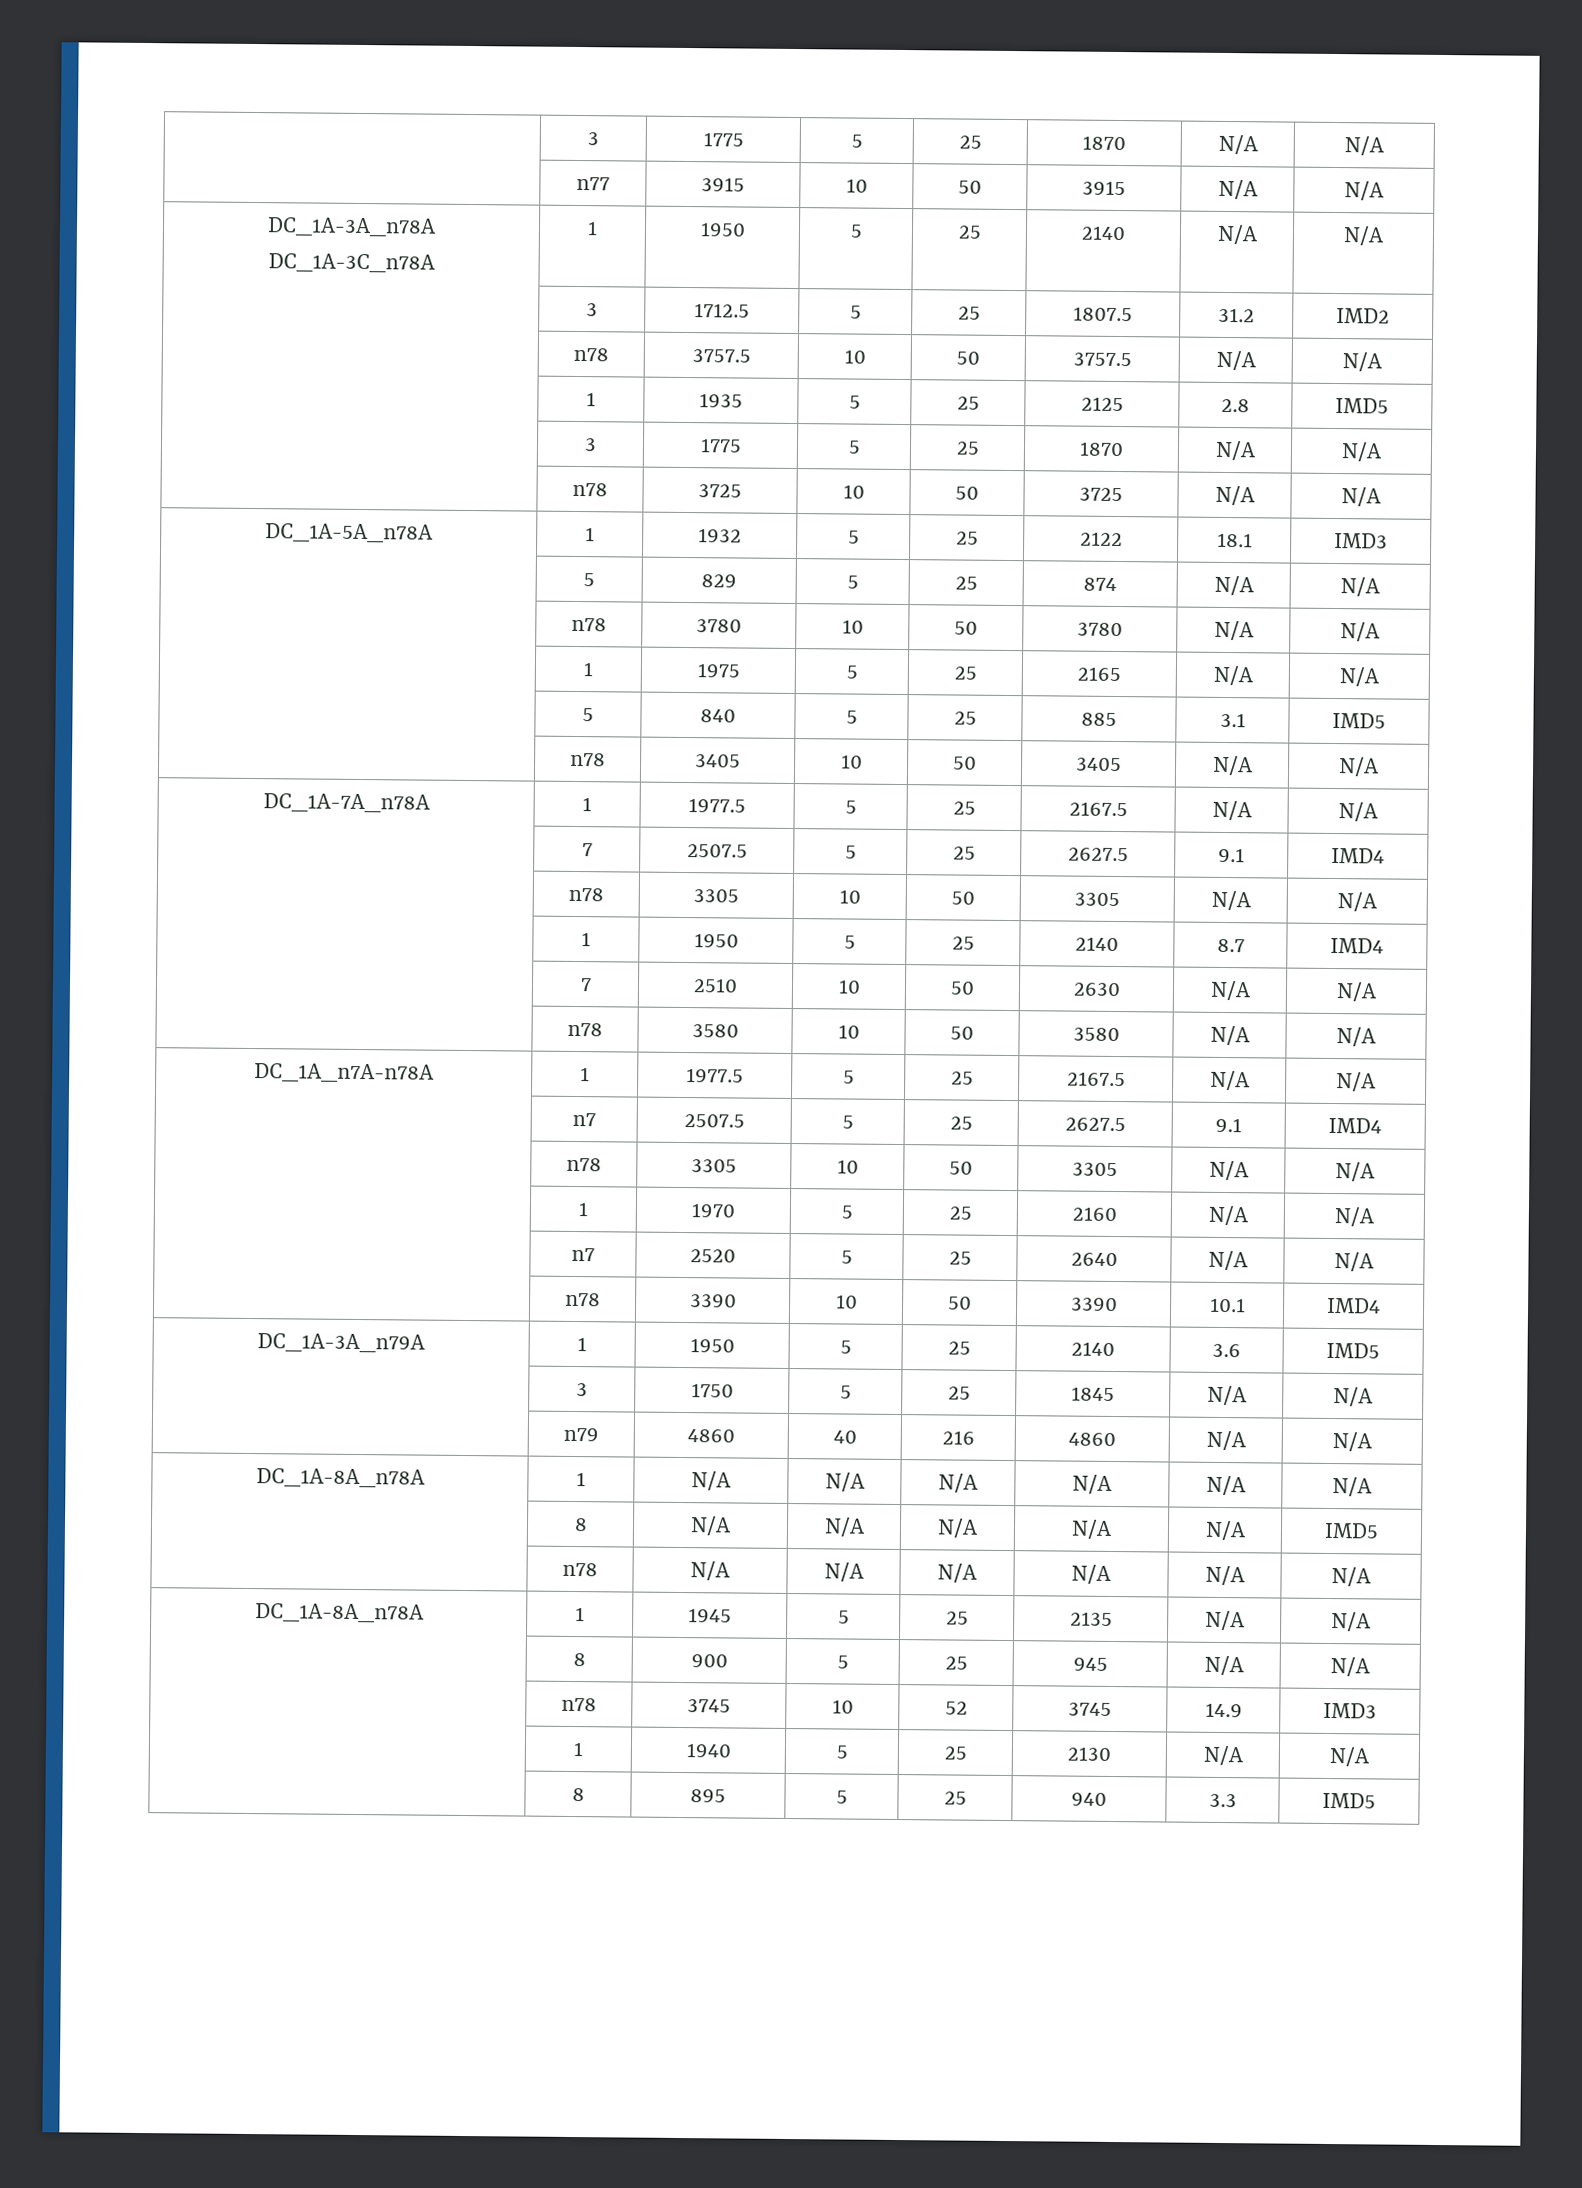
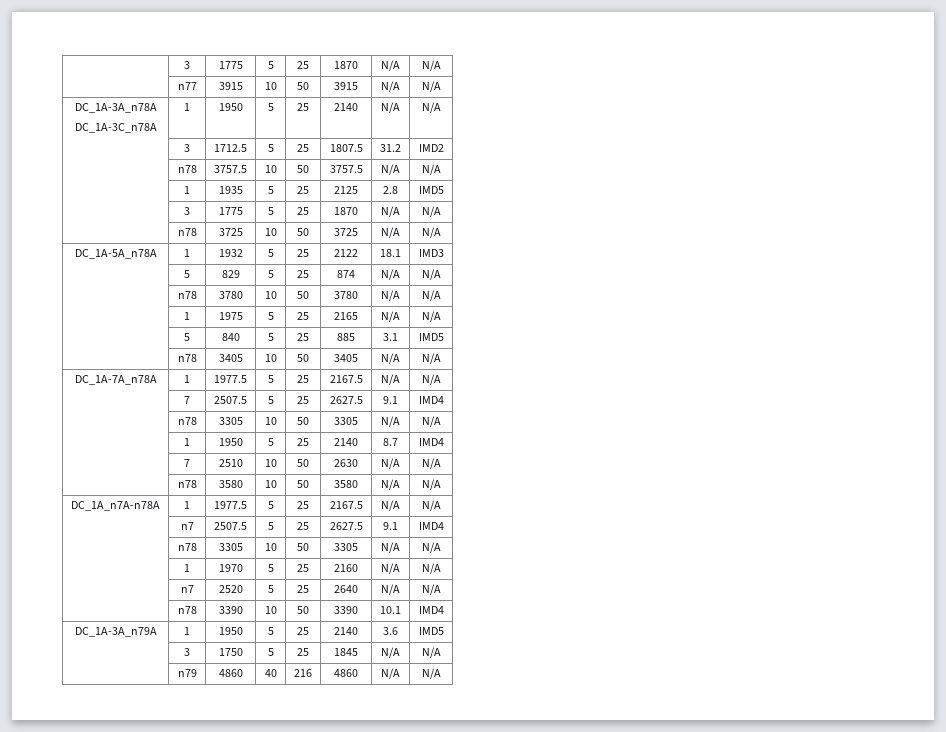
[255,1468,426,1489] [576,1472,586,1487] [691,1471,732,1491] [824,1472,866,1492] [938,1473,979,1493] [1072,1474,1113,1494] [1205,1475,1247,1496] [1332,1477,1373,1497] [573,1518,588,1532] [690,1516,732,1536] [823,1517,866,1537] [937,1518,979,1538] [1071,1519,1113,1539] [1204,1520,1247,1541] [1324,1522,1379,1539] [562,1562,598,1577] [690,1561,731,1581] [823,1562,865,1582] [937,1563,978,1583] [1071,1564,1112,1584] [1204,1565,1246,1586] [1331,1567,1372,1587] [254,1603,425,1624] [575,1607,585,1622] [688,1608,732,1623] [837,1610,850,1624] [945,1611,969,1625] [1069,1611,1113,1626] [1204,1610,1246,1631] [1331,1612,1372,1632] [572,1653,586,1667] [690,1654,728,1668] [836,1655,849,1669] [944,1656,968,1670] [1072,1657,1108,1671] [1203,1655,1245,1676] [1330,1657,1371,1677] [561,1697,597,1712] [687,1699,731,1713] [831,1699,854,1714] [944,1701,968,1715] [1068,1702,1112,1716] [1204,1702,1243,1718] [1323,1702,1377,1719] [573,1742,583,1757] [685,1743,731,1758] [835,1745,848,1759] [943,1746,967,1760] [1067,1746,1111,1761] [1202,1745,1244,1766] [1329,1747,1370,1767] [571,1787,585,1802] [690,1789,726,1803] [835,1790,848,1804] [943,1791,967,1805] [1071,1792,1107,1806] [1208,1793,1237,1808] [1322,1792,1376,1809] // DC_1A-8A_n78A | 1 | N/A | N/A | N/A | N/A | N/A | N/A // | 8 | N/A | N/A | N/A | N/A | N/A | IMD5 // | n78 | N/A | N/A | N/A | N/A | N/A | N/A // DC_1A-8A_n78A | 1 | 1945 | 5 | 25 | 2135 | N/A | N/A // | 8 | 900 | 5 | 25 | 945 | N/A | N/A // | n78 | 3745 | 10 | 52 | 3745 | 14.9 | IMD3 // | 1 | 1940 | 5 | 25 | 2130 | N/A | N/A // | 8 | 895 | 5 | 25 | 940 | 3.3 | IMD5 -> (441, 673) none

